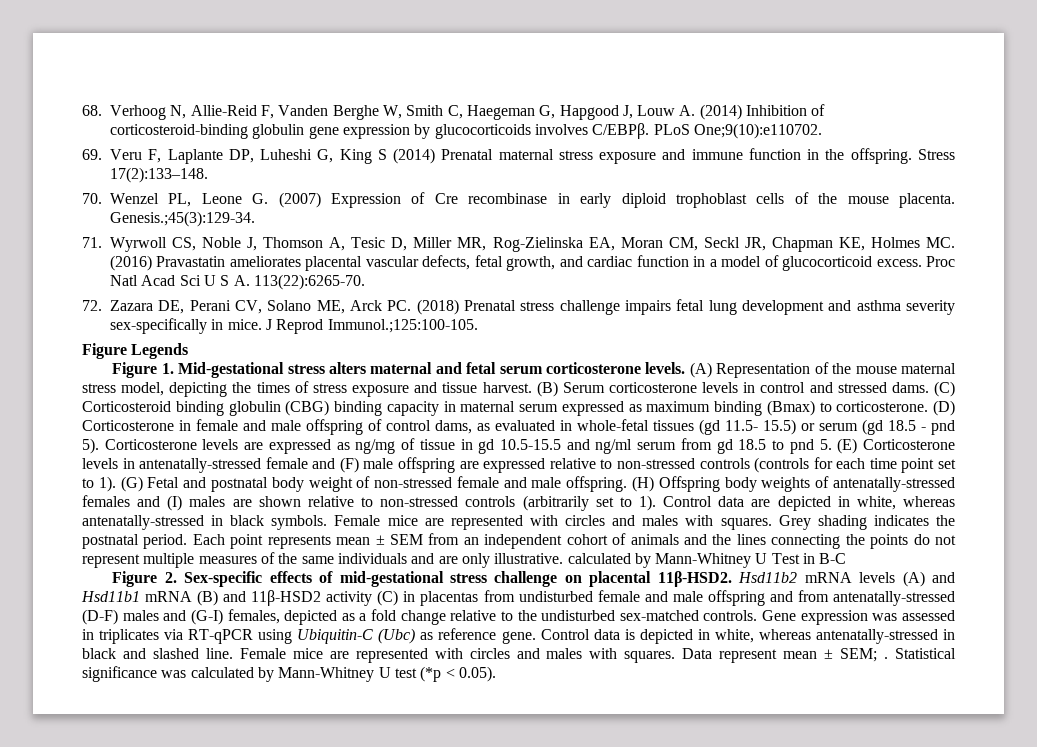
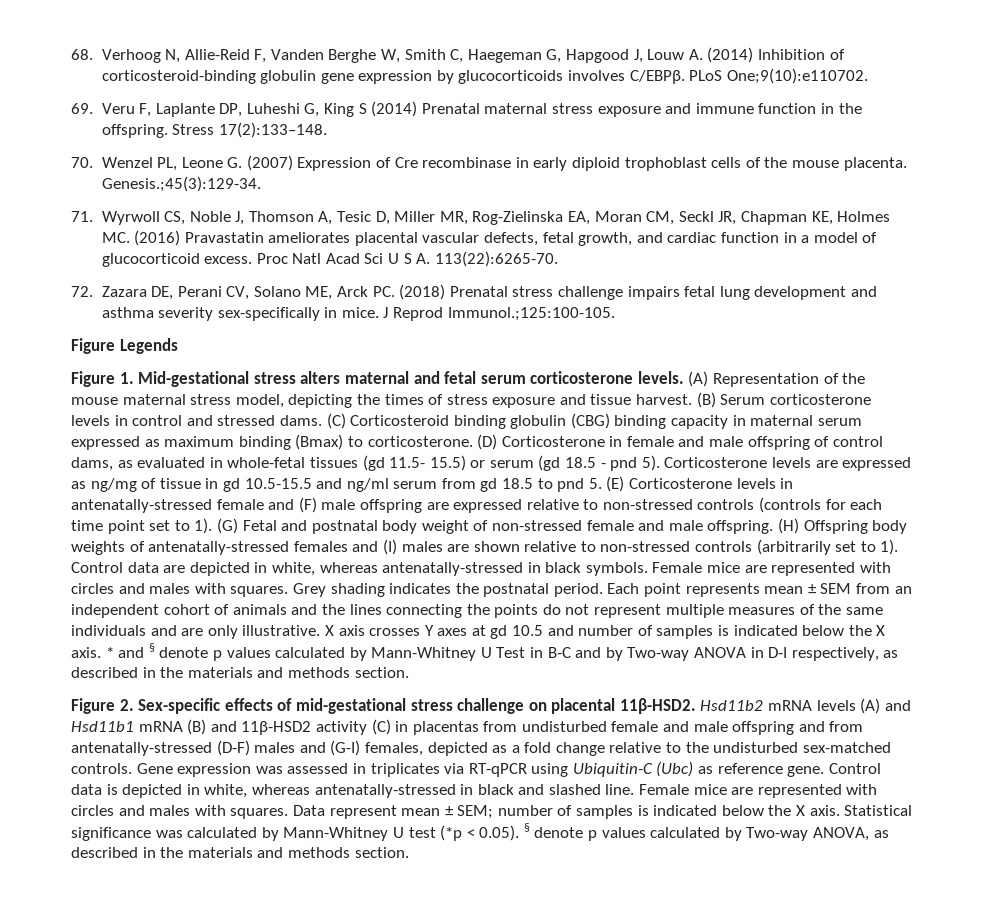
(564, 558) none -> [324,625,886,639] [71,643,271,661] X axis crosses Y axes at gd 10.5 and number of samples is indicated below the X axis. * and § denote p values
(847, 558) none -> [575,647,899,661] [71,667,409,678] and by Two-way ANOVA in D-I respectively, as described in the materials and methods section.
[884,657,889,659] . -> [497,805,840,819] number of samples is indicated below the X axis.
(496, 674) none -> [523,823,889,841] [71,847,409,858] § denote p values calculated by Two-way ANOVA, as described in the materials and methods section.

